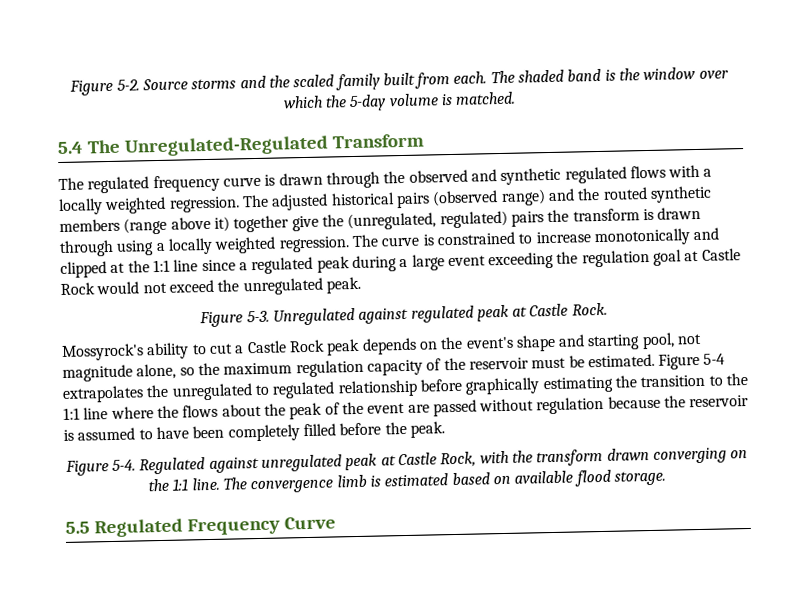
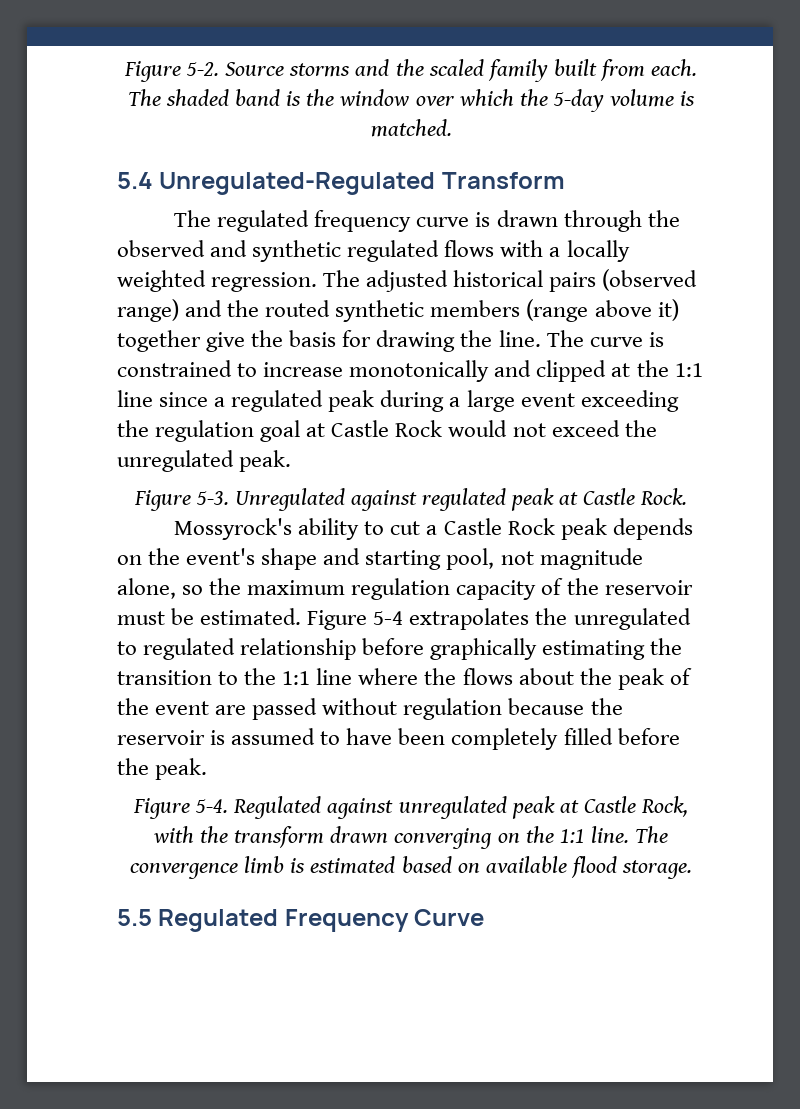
[86,139,121,154] The -> (153, 180) none
[347,206,702,231] [59,236,350,258] (unregulated, regulated) pairs the transform is drawn through using a locally weighted regression. -> [289,330,541,352] basis for drawing the line.

